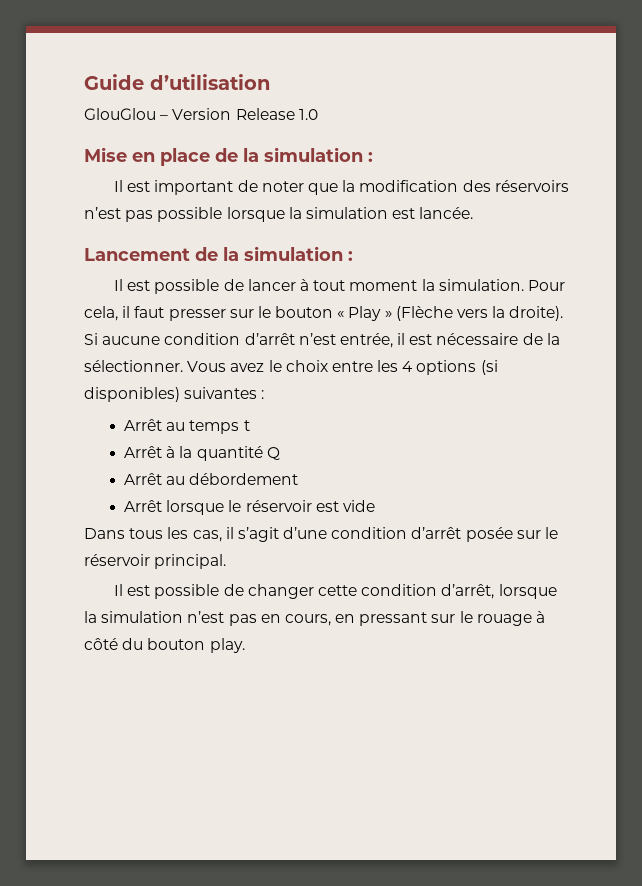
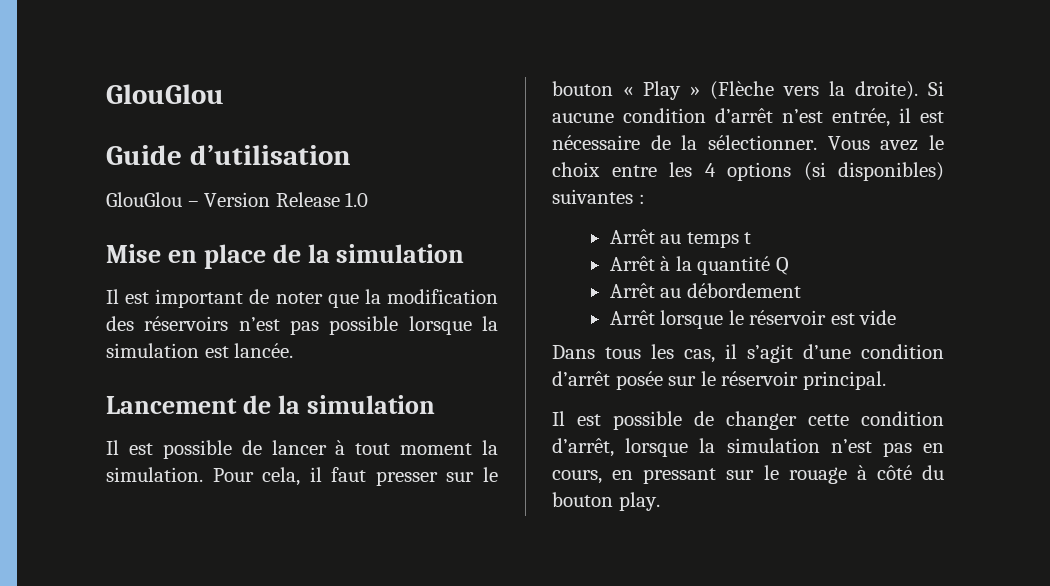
(84, 82) none -> [106,84,224,104] GlouGlou //
[368,152,373,162] : -> (465, 253) none
[348,251,353,261] : -> (435, 404) none

